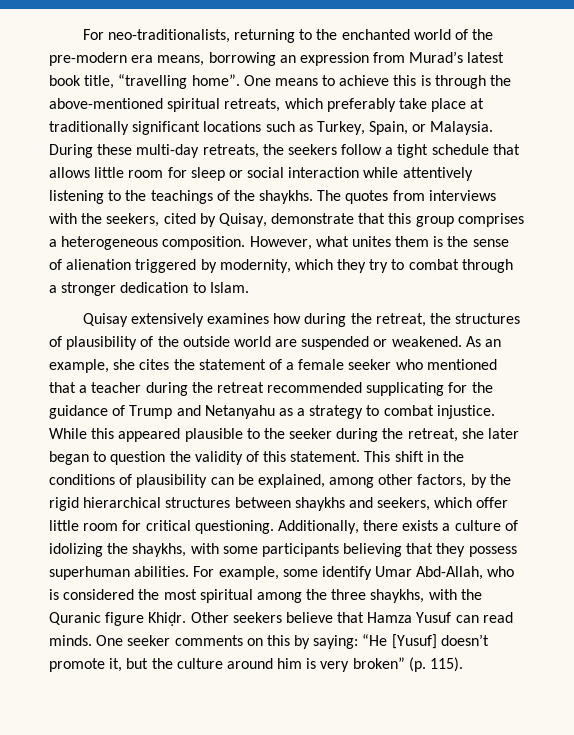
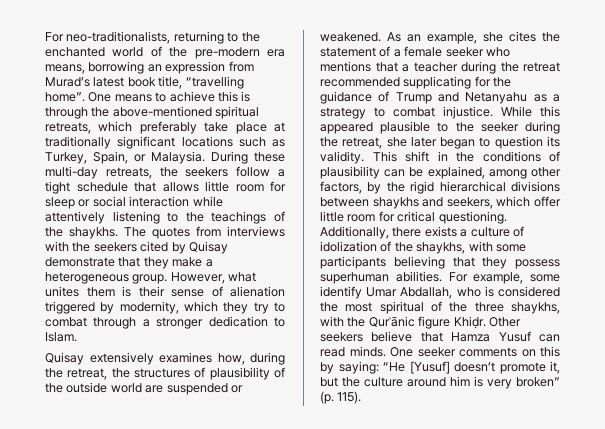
[106,213,160,227] seekers, -> [93,242,137,252] seekers
[218,213,267,227] Quisay, -> [188,241,228,254] Quisay
[388,213,524,227] this group comprises -> [143,257,203,269] they make
[162,236,246,250] composition. -> [132,274,168,284] group.
[447,236,469,247] the -> [138,286,165,297] their
[273,313,302,324] how -> [217,353,245,365] how,
[426,359,497,370] mentioned -> [320,61,371,72] mentions
[169,451,361,465] the validity of this statement. -> [547,136,560,147] [320,151,364,164] its validity.
[165,497,231,508] structures -> [511,181,560,192] divisions
[49,543,103,557] idolizing -> [320,241,392,252] idolization of
[416,566,484,580] Abd-Allah, -> [400,287,453,299] Abdallah,
[256,592,302,603] among -> [431,301,442,312] of
[49,612,101,625] Quranic -> [368,316,415,327] Qurʾānic

